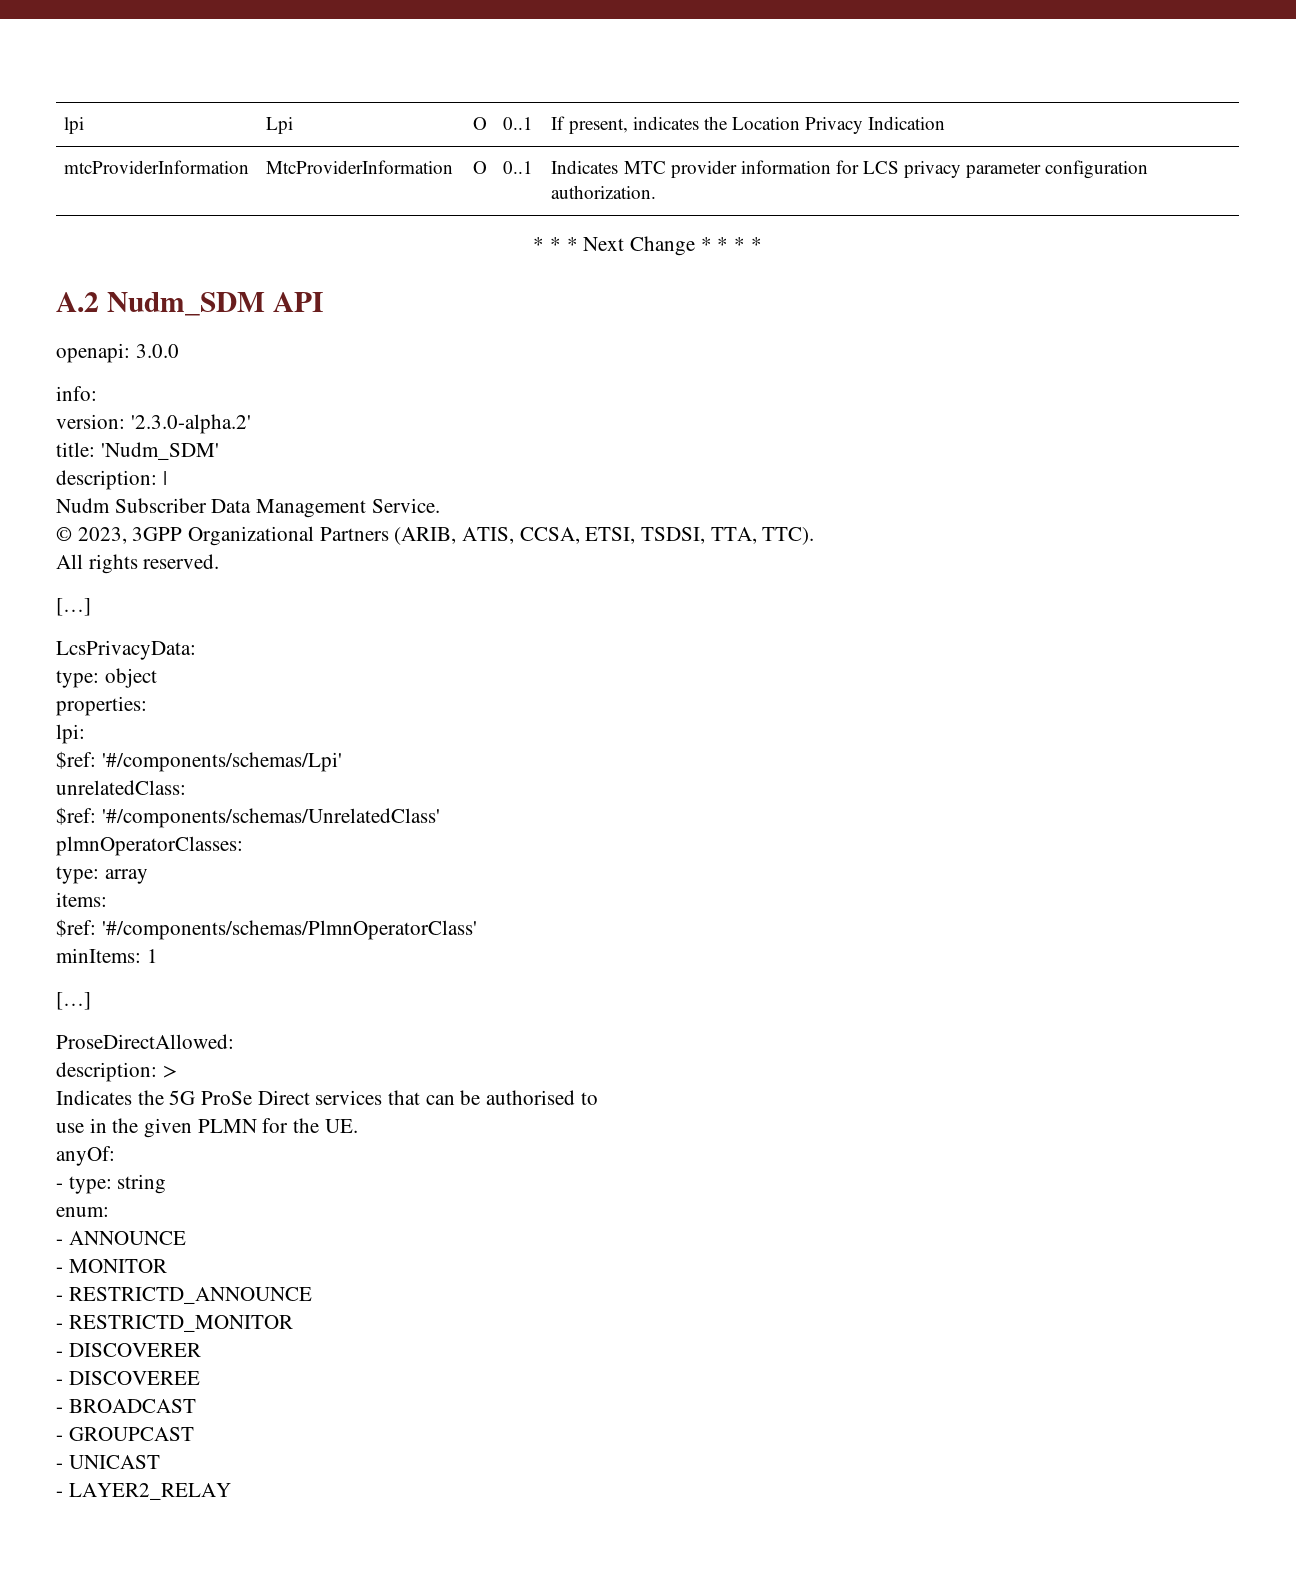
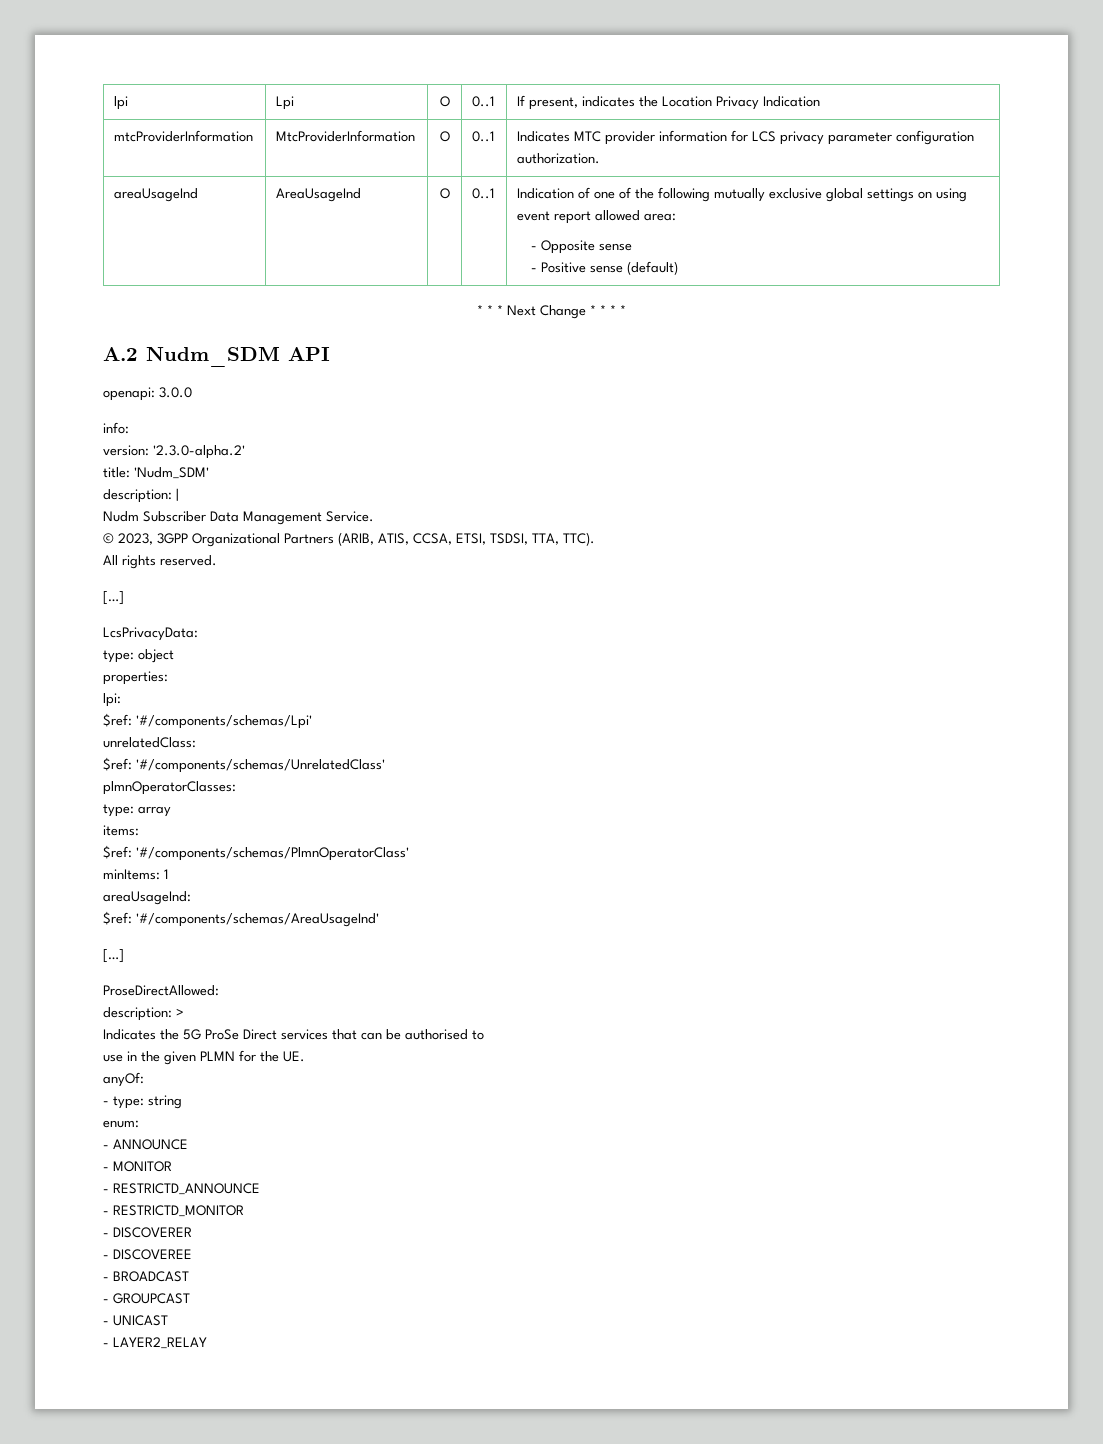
(657, 192) none -> [114,188,199,202] [276,188,362,202] [439,188,450,199] [472,188,495,199] [517,187,968,202] [517,210,677,224] [531,240,633,254] [531,261,679,275] // areaUsageInd | AreaUsageInd | O | 0..1 | Indication of one of the following mutually exclusive global settings on using event report allowed area: // - Opposite sense // - Positive sense (default)
(158, 956) none -> [103,891,191,905] [103,911,379,927] // areaUsageInd: // $ref: '#/components/schemas/AreaUsageInd'

